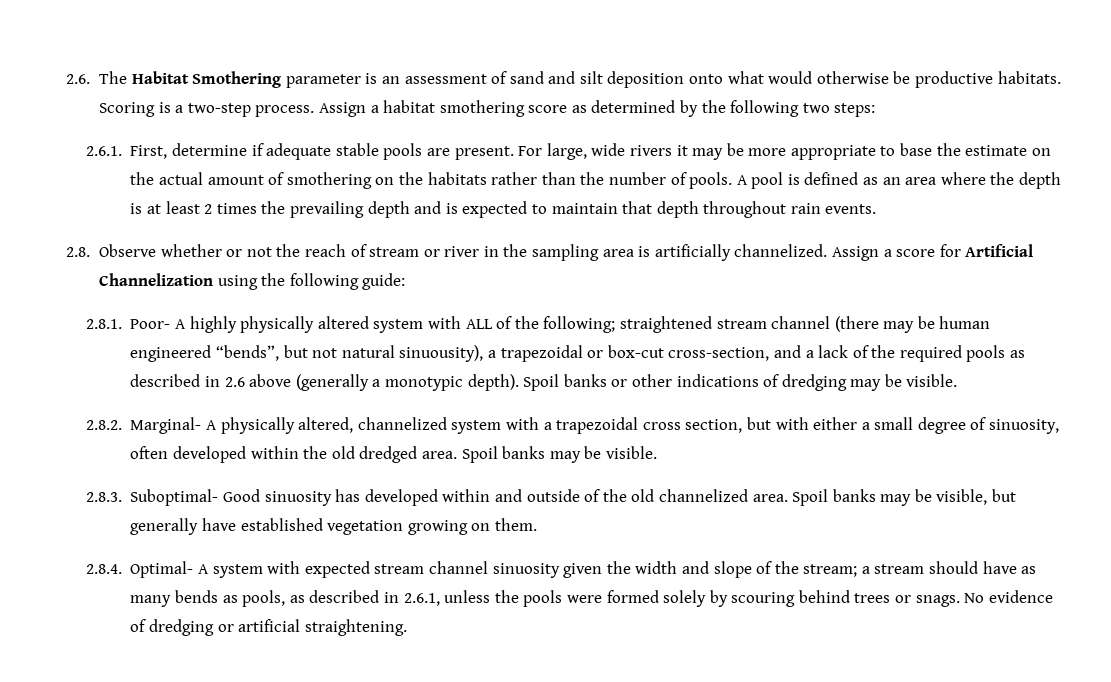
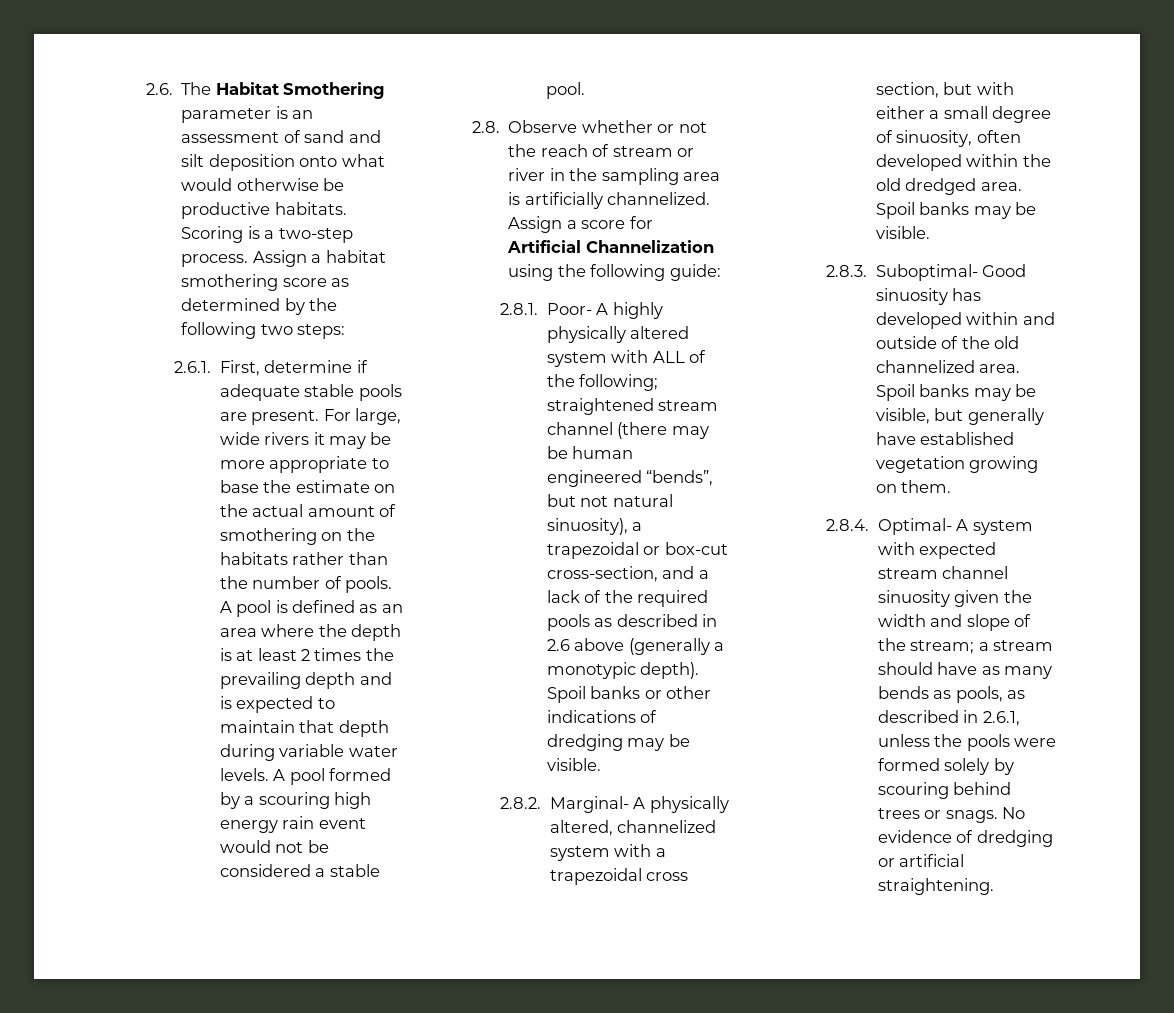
[703,201,877,218] throughout rain events. -> [219,744,398,761] [219,768,391,785] [219,792,371,809] [219,816,366,833] [219,840,329,853] [219,864,380,877] [545,82,585,99] during variable water levels. A pool formed by a scouring high energy rain event would not be considered a stable pool.
[399,345,484,362] sinuousity), -> [546,518,628,535] sinuosity),

